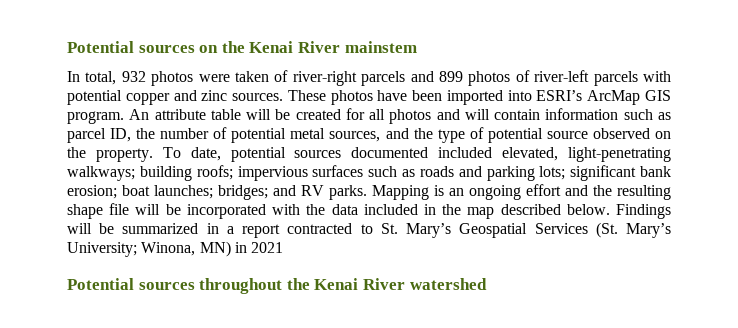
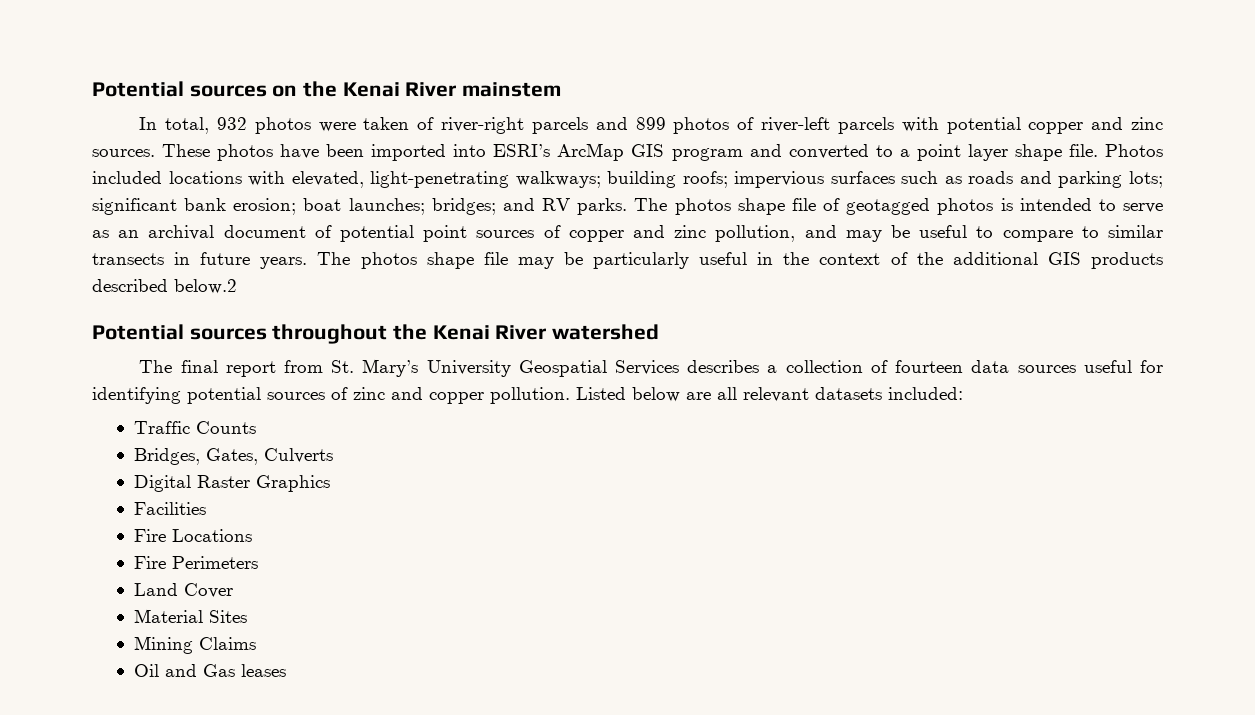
[67,108,671,124] [67,127,671,143] [67,147,493,162] program. An attribute table will be created for all photos and will contain information such as parcel ID, the number of potential metal sources, and the type of potential source observed on the property. To date, potential sources documented included -> [671,144,1164,161] [92,171,286,186] program and converted to a point layer shape file. Photos included locations with
[372,184,671,200] [67,203,671,219] [67,222,671,238] [67,241,284,257] Mapping is an ongoing effort and the resulting shape file will be incorporated with the data included in the map described below. Findings will be summarized in a report contracted to St. Mary’s Geospatial Services (St. Mary’s University; Winona, MN) in 2021 -> [634,198,1163,215] [92,225,1164,242] [92,252,1163,269] [92,279,237,294] The photos shape file of geotagged photos is intended to serve as an archival document of potential point sources of copper and zinc pollution, and may be useful to compare to similar transects in future years. The photos shape file may be particularly useful in the context of the additional GIS products described below.2
(487, 284) none -> [139,359,1163,377] [92,387,963,404] [134,421,257,434] [134,448,334,465] [134,475,331,492] [134,502,207,515] [134,529,253,542] [134,556,259,569] [134,583,234,598] [134,609,248,623] [134,636,257,654] [134,664,287,677] // The final report from St. Mary’s University Geospatial Services describes a collection of fourteen data sources useful for identifying potential sources of zinc and copper pollution. Listed below are all relevant datasets included: // Traffic Counts // Bridges, Gates, Culverts // Digital Raster Graphics // Facilities // Fire Locations // Fire Perimeters // Land Cover // Material Sites // Mining Claims // Oil and Gas leases

